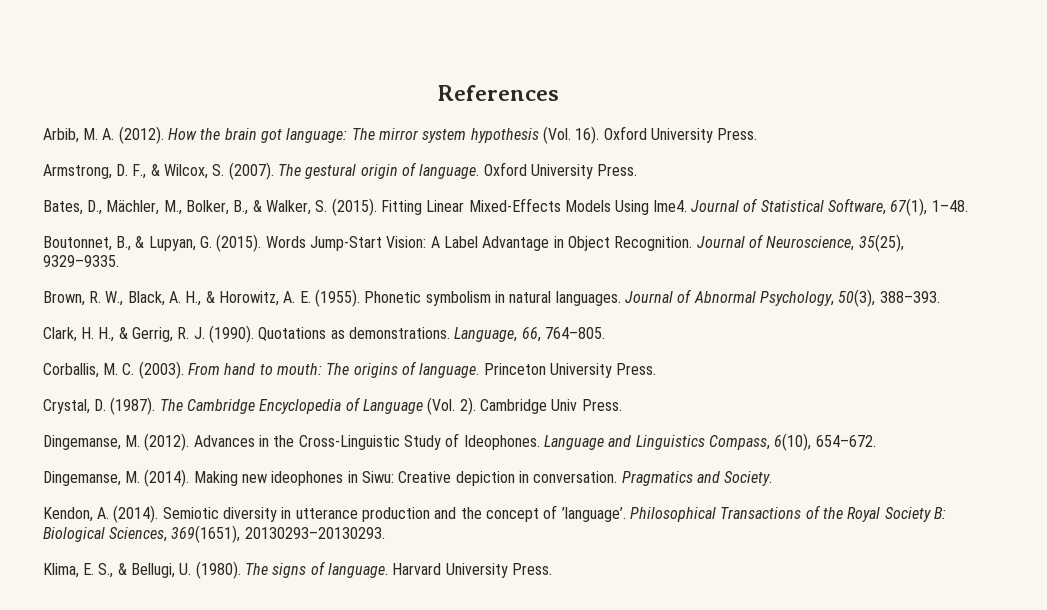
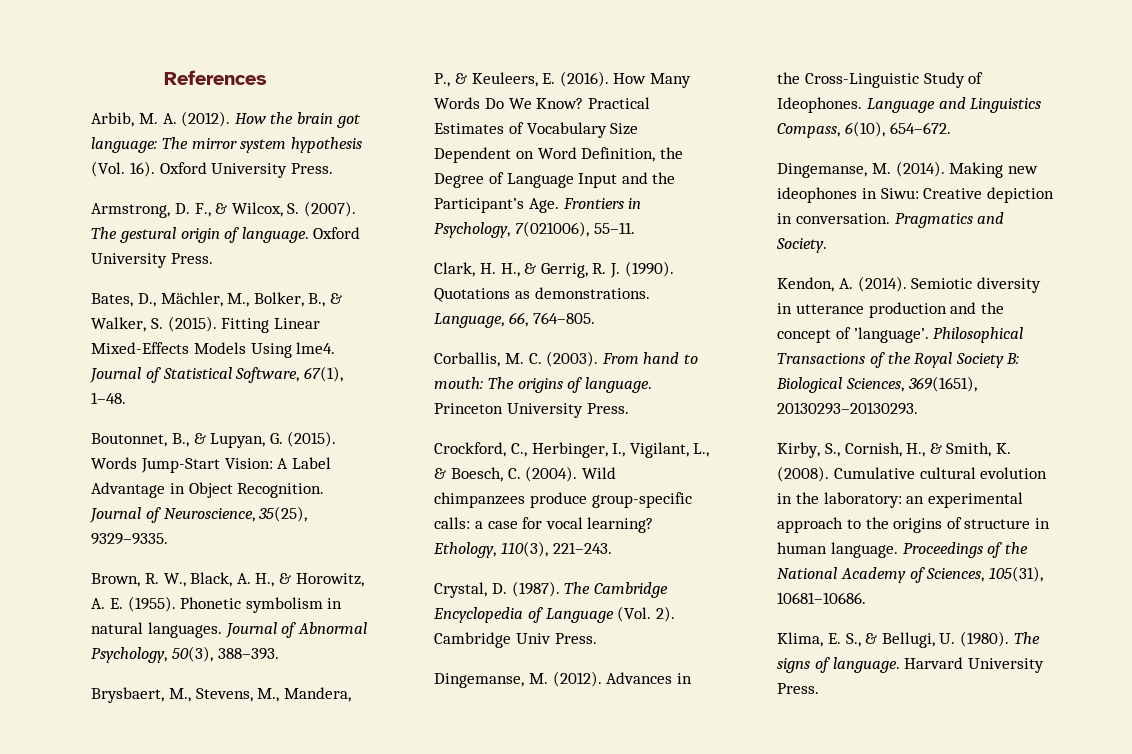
(940, 297) none -> [91,687,351,703] [434,71,691,88] [434,97,650,109] [434,122,639,138] [434,147,683,163] [434,172,676,188] [434,198,642,213] [434,221,635,238] // Brysbaert, M., Stevens, M., Mandera, P., & Keuleers, E. (2016). How Many Words Do We Know? Practical Estimates of Vocabulary Size Dependent on Word Definition, the Degree of Language Input and the Participant’s Age. Frontiers in Psychology, 7(021006), 55–11.
(657, 369) none -> [434,442,710,458] [434,466,616,482] [434,492,692,508] [434,517,654,533] [433,541,612,558] // Crockford, C., Herbinger, I., Vigilant, L., & Boesch, C. (2004). Wild chimpanzees produce group-specific calls: a case for vocal learning? Ethology, 110(3), 221–243.
(385, 533) none -> [777,442,1011,458] [777,466,1048,482] [777,492,1023,508] [777,517,1050,533] [777,542,1028,558] [777,566,1043,583] [777,592,867,604] // Kirby, S., Cornish, H., & Smith, K. (2008). Cumulative cultural evolution in the laboratory: an experimental approach to the origins of structure in human language. Proceedings of the National Academy of Sciences, 105(31), 10681–10686.

